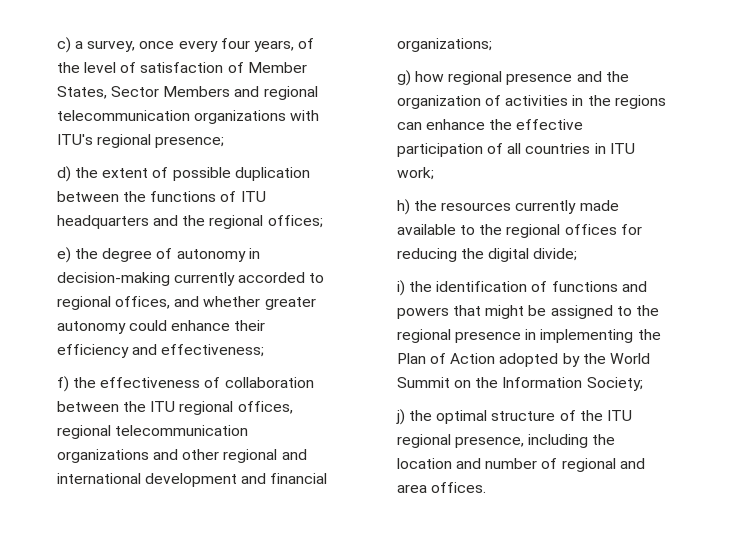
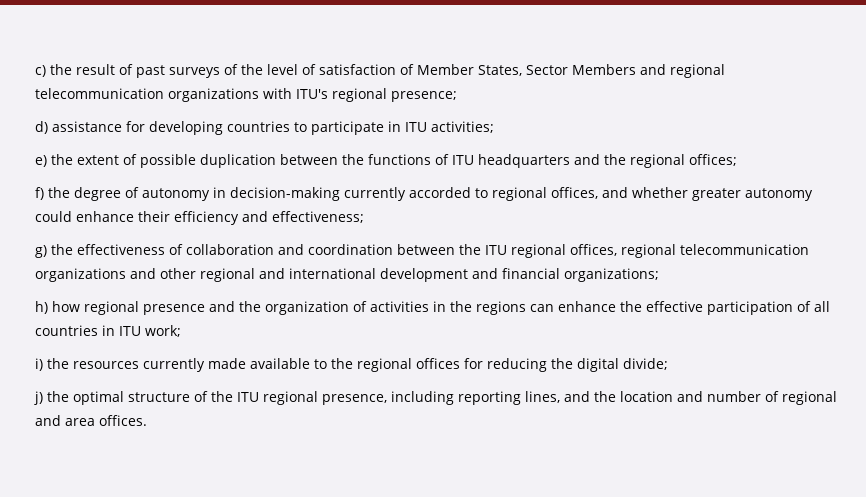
[74,38,294,52] a survey, once every four years, -> [50,64,221,78] the result of past surveys
(71, 174) none -> [52,121,495,135] [35,155,48,167] assistance for developing countries to participate in ITU activities; // e)
[56,247,71,263] e) -> [35,187,45,200] f)
[56,376,69,392] f) -> [35,245,48,258] g)
(314, 382) none -> [278,244,394,255] and coordination
[396,70,411,86] g) -> [35,301,49,314] h)
[396,199,410,215] h) -> [35,358,44,371] i)
[396,280,647,296] [396,305,659,319] [396,329,661,343] [396,353,650,367] [396,377,643,391] // i) the identification of functions and powers that might be assigned to the regional presence in implementing the Plan of Action adopted by the World Summit on the Information Society; -> (669, 364) none
(589, 441) none -> [458,391,591,405] reporting lines, and

